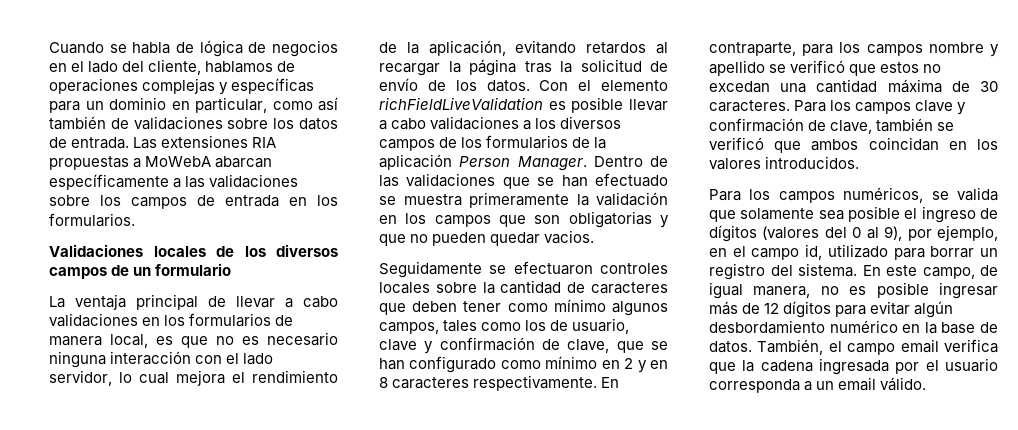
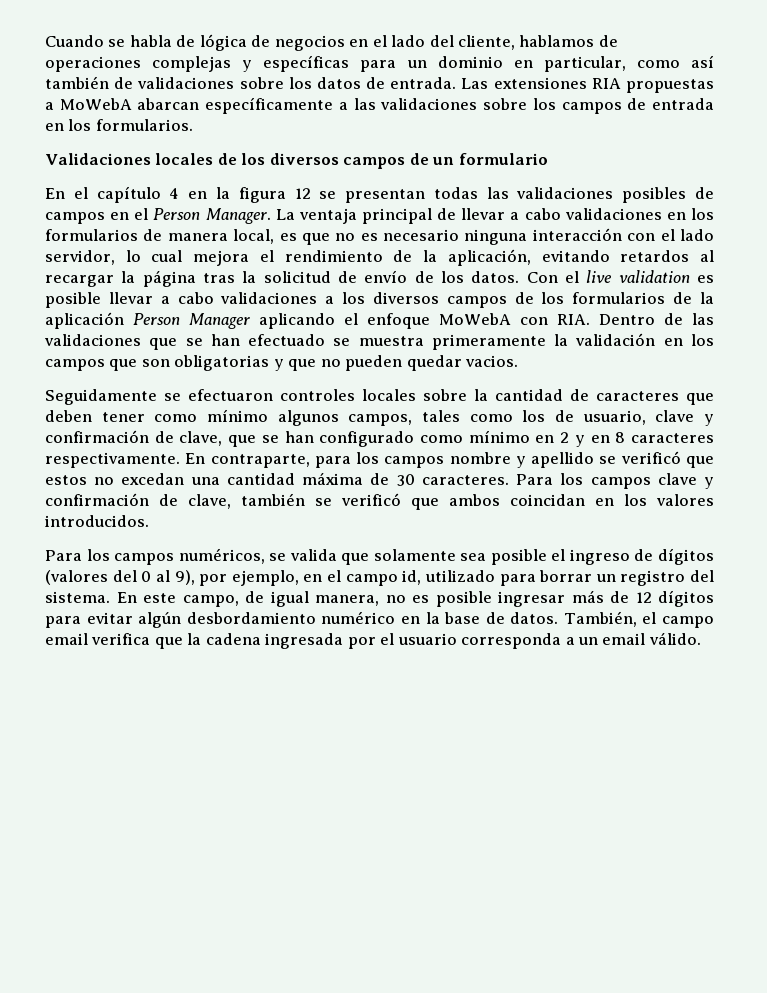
(232, 269) none -> [45,186,714,203] [45,208,271,224] En el capítulo 4 en la figura 12 se presentan todas las validaciones posibles de campos en el Person Manager.
[601,80,668,91] [379,97,543,110] elemento richFieldLiveValidation -> [586,270,690,283] live validation
[517,156,587,171] Manager. -> [189,313,590,329] Manager aplicando el enfoque MoWebA con RIA.

